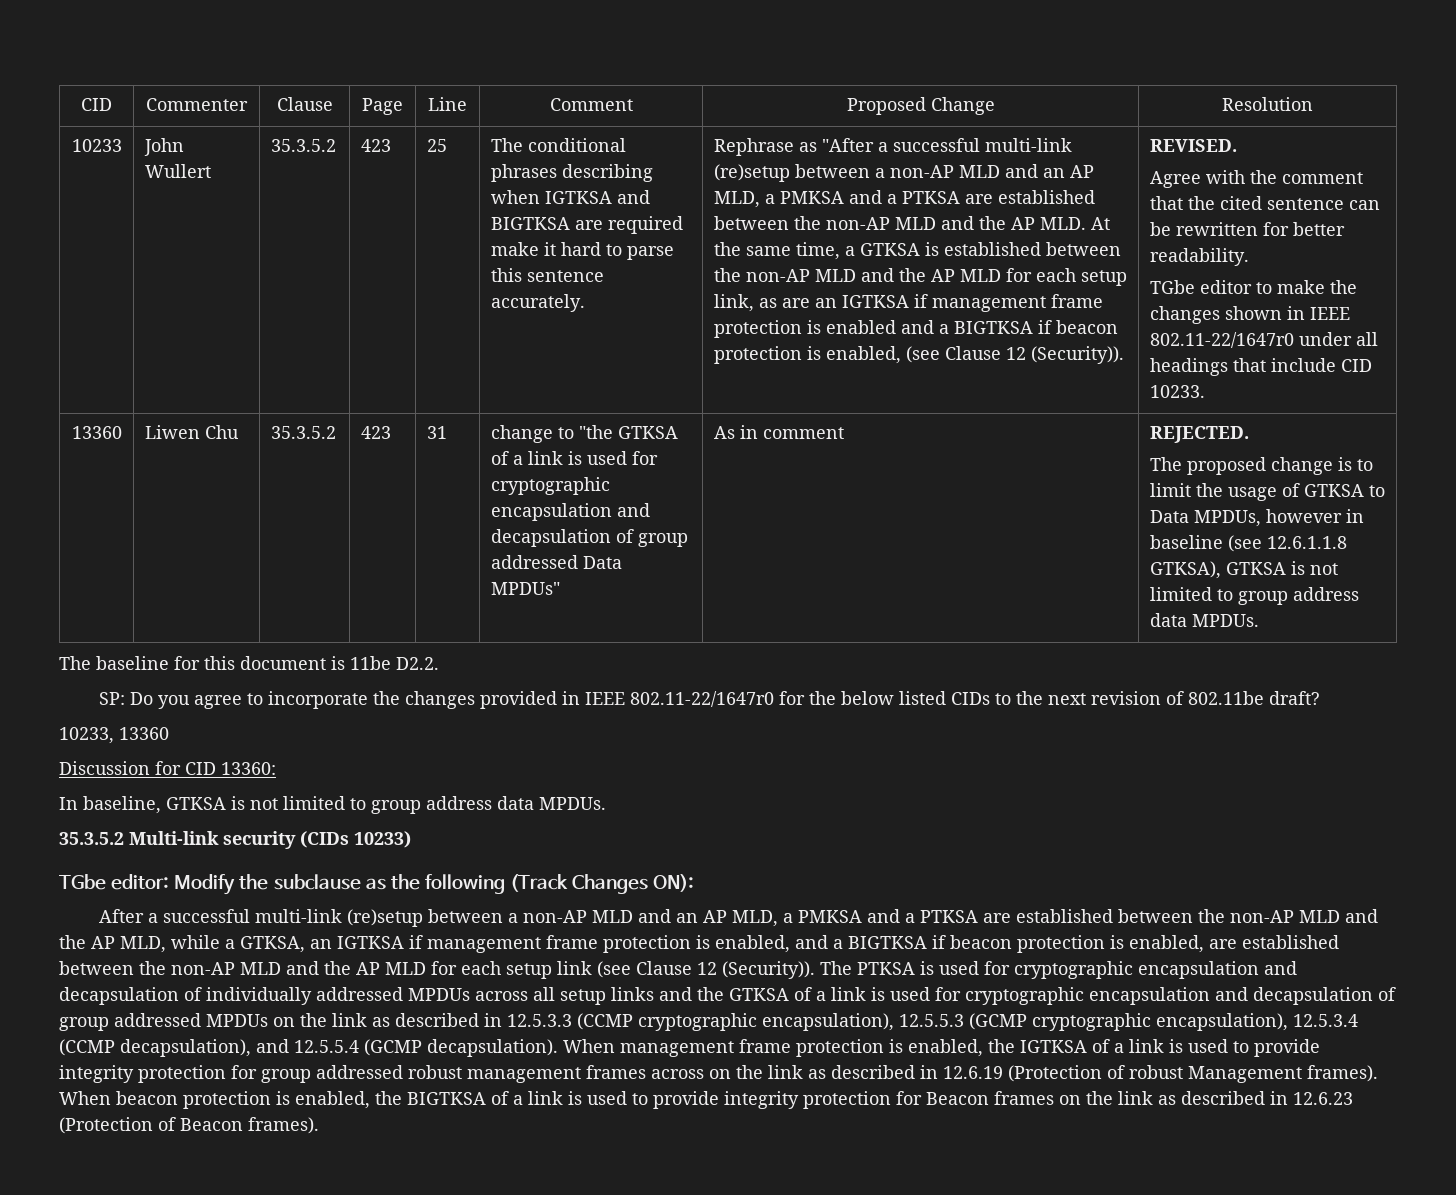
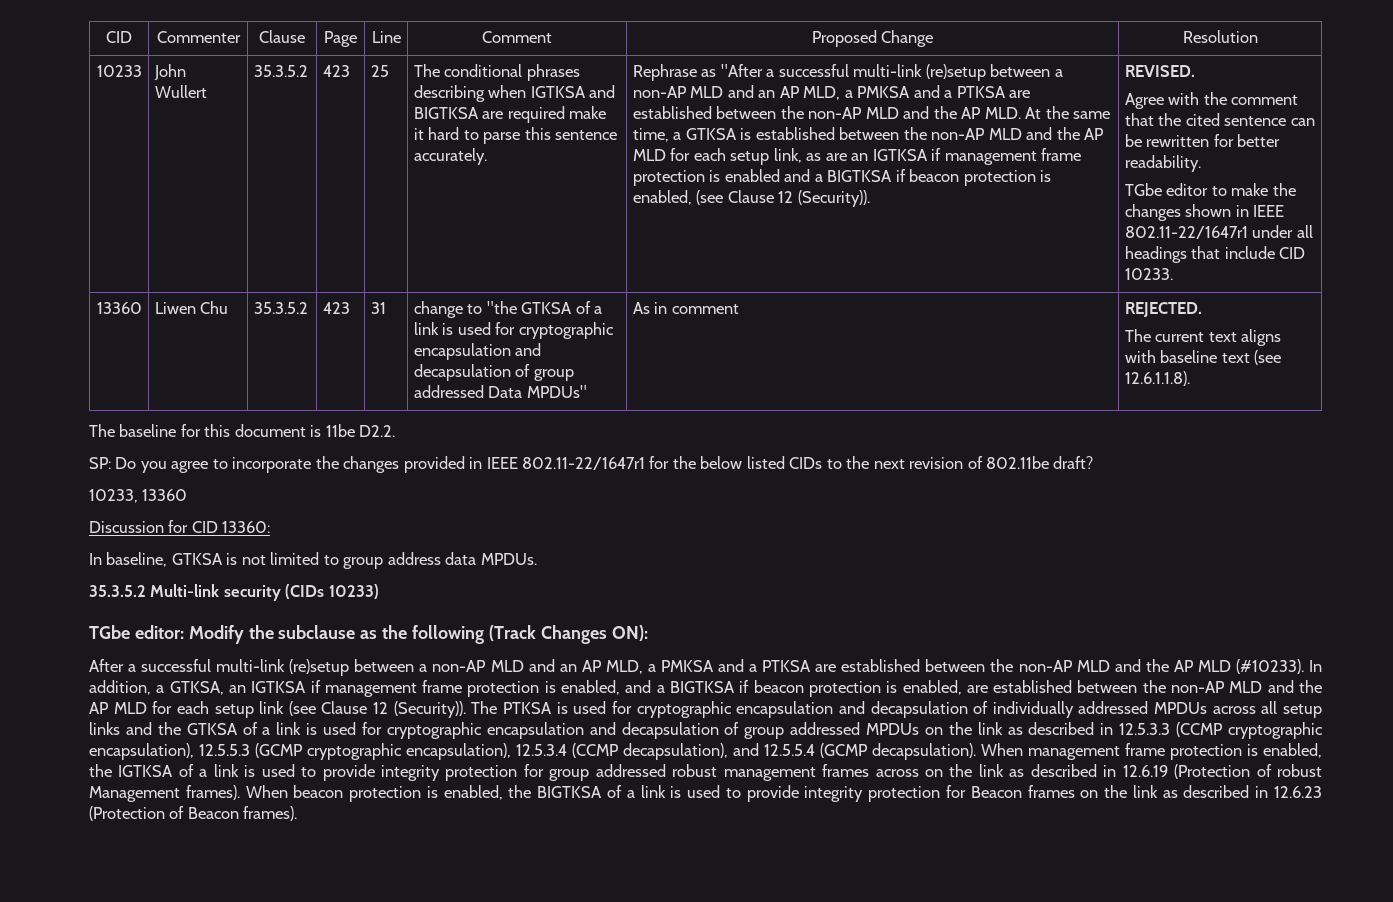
[1149,332,1294,348] 802.11-22/1647r0 -> [1124,226,1248,239] 802.11-22/1647r1
[1186,457,1373,475] [1149,483,1385,501] [1149,509,1364,527] [1149,535,1347,552] [1149,561,1338,579] [1149,587,1359,605] [1149,613,1259,627] proposed change is to limit the usage of GTKSA to Data MPDUs, however in baseline (see 12.6.1.1.8 GTKSA), GTKSA is not limited to group address data MPDUs. -> [1155,329,1282,346] [1124,350,1282,365] [1124,371,1190,386] current text aligns with baseline text (see 12.6.1.1.8).
[630,691,775,707] 802.11-22/1647r0 -> [522,457,646,470] 802.11-22/1647r1
[120,935,220,953] MLD, while -> [1197,659,1323,674] [89,680,151,695] MLD (#10233). In addition,

